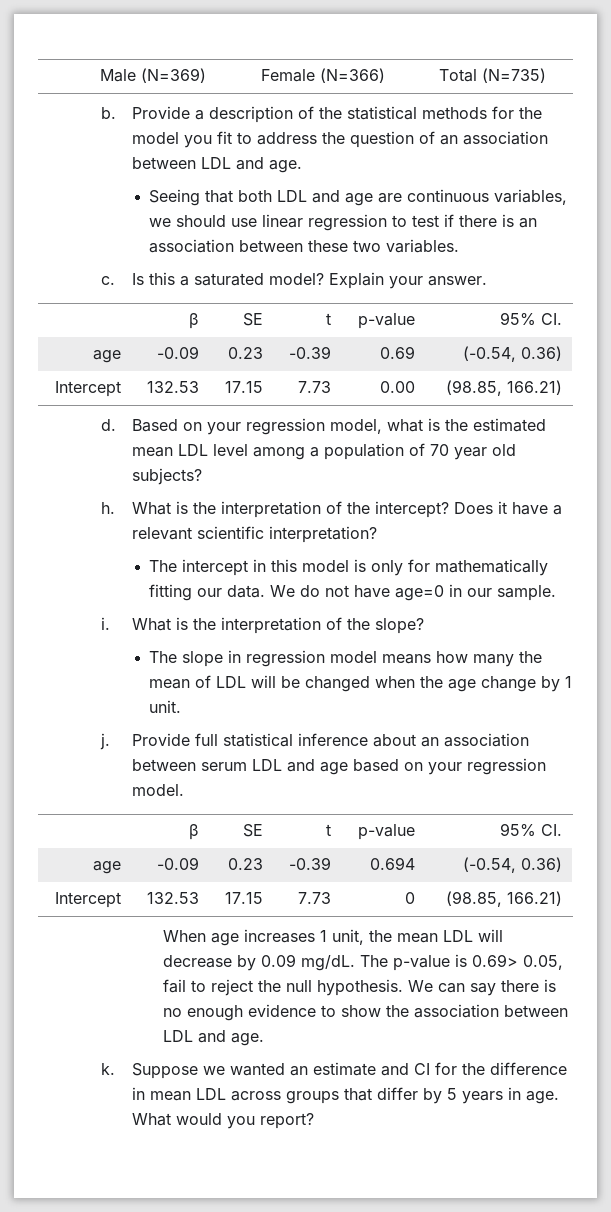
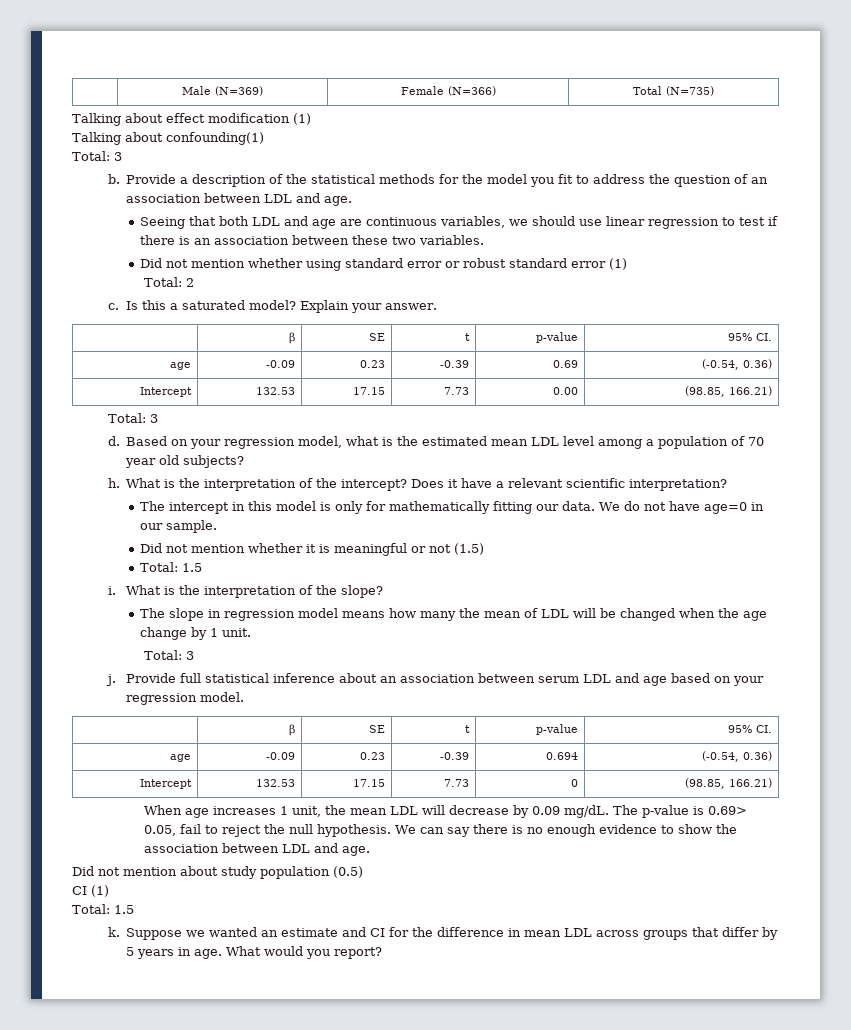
(546, 75) none -> [72,113,311,126] [72,132,264,145] [72,151,122,161] // Talking about effect modification (1) // Talking about confounding(1) // Total: 3
(460, 246) none -> [140,258,628,271] [144,277,195,287] // Did not mention whether using standard error or robust standard error (1) // Total: 2
(563, 387) none -> [108,413,159,423] // Total: 3
(557, 593) none -> [140,543,485,556] [140,562,203,572] // Did not mention whether it is meaningful or not (1.5) // Total: 1.5
(182, 706) none -> [144,650,195,660] // Total: 3
(265, 1039) none -> [72,866,363,879] [72,885,109,897] [72,904,134,914] // Did not mention about study population (0.5) // CI (1) // Total: 1.5

